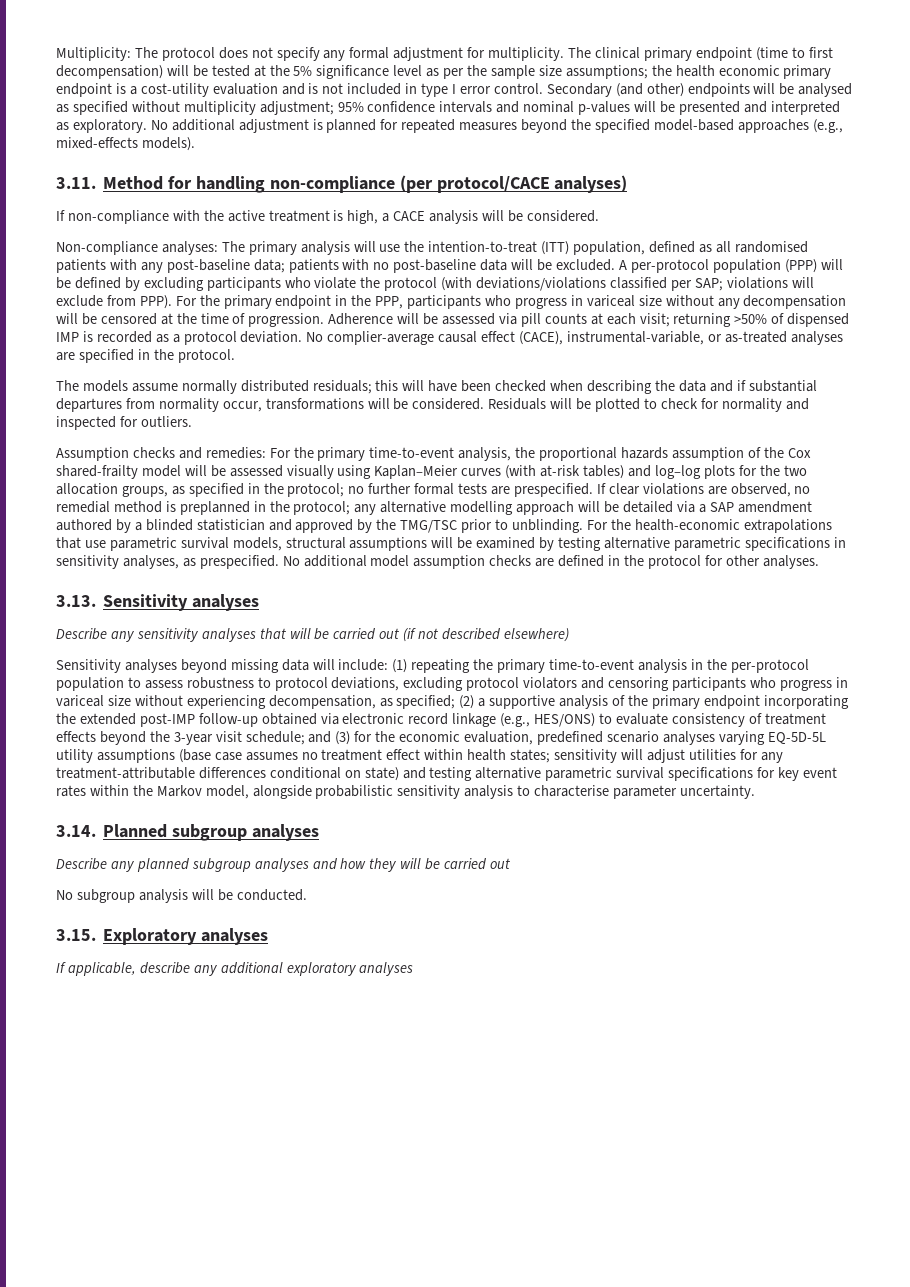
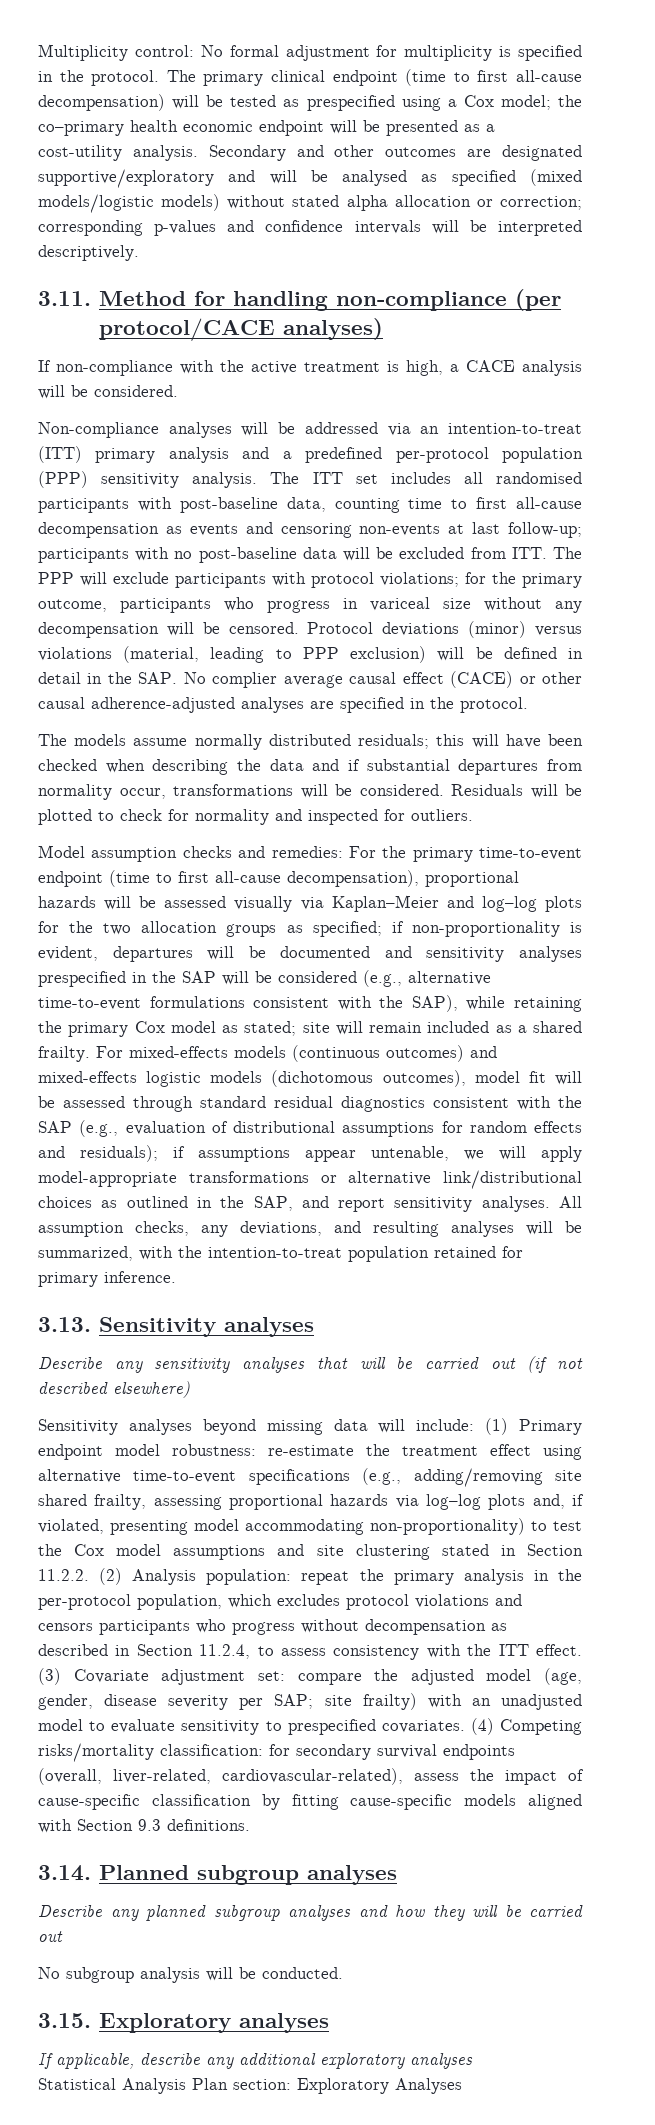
[56,47,833,61] Multiplicity: The protocol does not specify any formal adjustment for multiplicity. The clinical primary endpoint (time to first -> [38,44,582,61] [38,69,583,86] Multiplicity control: No formal adjustment for multiplicity is specified in the protocol. The primary clinical endpoint (time to first all-cause
[253,65,832,79] [56,83,750,97] at the 5% significance level as per the sample size assumptions; the health economic primary endpoint is a cost-utility evaluation and is not included in type I error control. Secondary (and other) endpoints -> [283,95,583,111] [38,120,495,136] [38,145,582,161] [38,169,256,188] as prespecified using a Cox model; the co–primary health economic endpoint will be presented as a cost-utility analysis. Secondary and other outcomes are designated supportive/exploratory and
[131,101,840,115] [56,119,843,133] [56,137,195,151] without multiplicity adjustment; 95% confidence intervals and nominal p-values will be presented and interpreted as exploratory. No additional adjustment is planned for repeated measures beyond the specified model-based approaches (e.g., mixed-effects models). -> [530,169,582,186] [38,194,583,213] [38,220,583,236] [38,245,139,261] (mixed models/logistic models) without stated alpha allocation or correction; corresponding p-values and confidence intervals will be interpreted descriptively.
[161,241,808,255] [56,259,339,273] analyses: The primary analysis will use the intention-to-treat (ITT) population, defined as all randomised patients with any post-baseline data; patients -> [168,422,582,438] [38,446,583,463] [38,471,582,488] [38,497,582,513] [38,522,582,538] [38,548,129,563] analyses will be addressed via an intention-to-treat (ITT) primary analysis and a predefined per-protocol population (PPP) sensitivity analysis. The ITT set includes all randomised participants with post-baseline data, counting time to first all-cause decompensation as events and censoring non-events at last follow-up; participants
[555,259,843,273] [56,277,814,291] [56,295,404,309] excluded. A per-protocol population (PPP) will be defined by excluding participants who violate the protocol (with deviations/violations classified per SAP; violations will exclude from PPP). For the primary endpoint in the PPP, -> [399,547,582,559] [38,572,582,588] [38,599,107,612] excluded from ITT. The PPP will exclude participants with protocol violations; for the primary outcome,
[100,313,850,327] [56,331,787,345] censored at the time of progression. Adherence will be assessed via pill counts at each visit; returning >50% of dispensed IMP is recorded as a protocol deviation. No complier-average causal effect (CACE), instrumental-variable, or as-treated -> [228,621,582,638] [38,646,583,663] [38,671,582,688] [38,697,235,713] censored. Protocol deviations (minor) versus violations (material, leading to PPP exclusion) will be defined in detail in the SAP. No complier average causal effect (CACE) or other causal adherence-adjusted
[56,447,129,461] Assumption -> [38,845,178,862] Model assumption
[458,447,811,461] [56,465,625,479] analysis, the proportional hazards assumption of the Cox shared-frailty model will be assessed visually using Kaplan–Meier curves (with at‑risk tables) -> [38,870,519,887] [38,895,439,912] endpoint (time to first all-cause decompensation), proportional hazards will be assessed visually via Kaplan–Meier
[121,483,811,497] [56,501,812,515] [56,519,832,533] [56,537,846,551] [56,555,819,569] groups, as specified in the protocol; no further formal tests are prespecified. If clear violations are observed, no remedial method is preplanned in the protocol; any alternative modelling approach will be detailed via a SAP amendment authored by a blinded statistician and approved by the TMG/TSC prior to unblinding. For the health-economic extrapolations that use parametric survival models, structural assumptions will be examined by testing alternative parametric specifications in sensitivity analyses, as prespecified. No additional model assumption checks are defined in the protocol for other analyses. -> [226,921,582,937] [38,946,582,962] [38,970,491,987] [38,995,582,1012] [38,1021,582,1037] [38,1045,497,1062] [38,1070,583,1087] [38,1096,582,1112] [38,1120,582,1137] [38,1145,582,1162] [38,1170,582,1189] [38,1196,582,1212] [38,1221,582,1237] [38,1246,523,1262] [38,1271,176,1287] groups as specified; if non-proportionality is evident, departures will be documented and sensitivity analyses prespecified in the SAP will be considered (e.g., alternative time-to-event formulations consistent with the SAP), while retaining the primary Cox model as stated; site will remain included as a shared frailty. For mixed-effects models (continuous outcomes) and mixed-effects logistic models (dichotomous outcomes), model fit will be assessed through standard residual diagnostics consistent with the SAP (e.g., evaluation of distributional assumptions for random effects and residuals); if assumptions appear untenable, we will apply model-appropriate transformations or alternative link/distributional choices as outlined in the SAP, and report sensitivity analyses. All assumption checks, any deviations, and resulting analyses will be summarized, with the intention-to-treat population retained for primary inference.
[411,659,635,673] repeating the primary time-to-event -> [519,1419,582,1435] [38,1444,582,1460] [38,1468,582,1487] [38,1494,584,1510] [38,1518,582,1535] [38,1544,583,1560] [38,1568,454,1585] Primary endpoint model robustness: re-estimate the treatment effect using alternative time-to-event specifications (e.g., adding/removing site shared frailty, assessing proportional hazards via log–log plots and, if violated, presenting model accommodating non-proportionality) to test the Cox model assumptions and site clustering stated in Section 11.2.2. (2) Analysis population: repeat the primary
[56,677,848,691] [56,695,849,709] [56,713,826,727] [56,731,826,745] [56,749,783,763] [56,767,837,781] [56,785,755,799] population to assess robustness to protocol deviations, excluding protocol violators and censoring participants who progress in variceal size without experiencing decompensation, as specified; (2) a supportive analysis of the primary endpoint incorporating the extended post-IMP follow-up obtained via electronic record linkage (e.g., HES/ONS) to evaluate consistency of treatment effects beyond the 3-year visit schedule; and (3) for the economic evaluation, predefined scenario analyses varying EQ-5D-5L utility assumptions (base case assumes no treatment effect within health states; sensitivity will adjust utilities for any treatment-attributable differences conditional on state) and testing alternative parametric survival specifications for key event rates within the Markov model, alongside probabilistic sensitivity analysis to characterise parameter uncertainty. -> [137,1594,522,1610] [38,1619,507,1635] [38,1644,582,1660] [38,1668,582,1685] [38,1693,582,1710] [38,1718,582,1735] [38,1743,515,1762] [38,1768,584,1785] [38,1794,582,1810] [38,1819,250,1833] population, which excludes protocol violations and censors participants who progress without decompensation as described in Section 11.2.4, to assess consistency with the ITT effect. (3) Covariate adjustment set: compare the adjusted model (age, gender, disease severity per SAP; site frailty) with an unadjusted model to evaluate sensitivity to prespecified covariates. (4) Competing risks/mortality classification: for secondary survival endpoints (overall, liver-related, cardiovascular-related), assess the impact of cause-specific classification by fitting cause-specific models aligned with Section 9.3 definitions.
(414, 969) none -> [38,2078,462,2094] // Statistical Analysis Plan section: Exploratory Analyses

